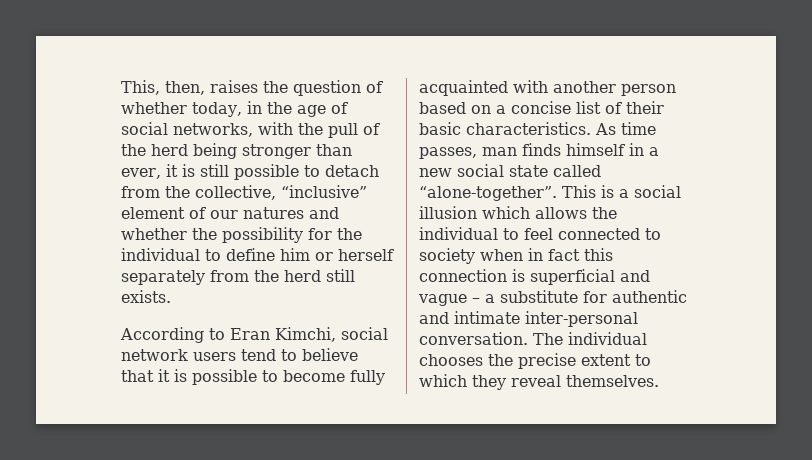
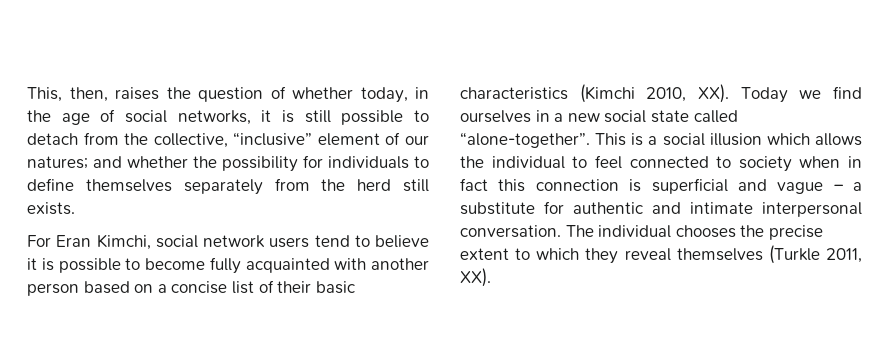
[258,122,380,138] [121,143,352,159] [121,168,161,179] with the pull of the herd being stronger than ever, -> (251, 117) none
[243,207,304,219] natures -> [27,156,88,169] natures;
[337,228,362,240] [121,248,394,261] the individual to define him or herself -> [328,156,429,169] [27,178,172,192] individuals to define themselves
[120,327,225,343] According to -> [27,235,51,247] For
[121,370,154,382] that -> (429, 241) none
[466,122,656,135] [419,143,625,159] characteristics. As time passes, man finds himself -> [460,84,862,103] [460,110,531,123] characteristics (Kimchi 2010, XX). Today we find ourselves
[525,311,638,327] inter-personal -> [762,202,862,217] interpersonal
[566,375,659,387] themselves. -> [676,245,862,264] [460,268,491,287] themselves (Turkle 2011, XX).

